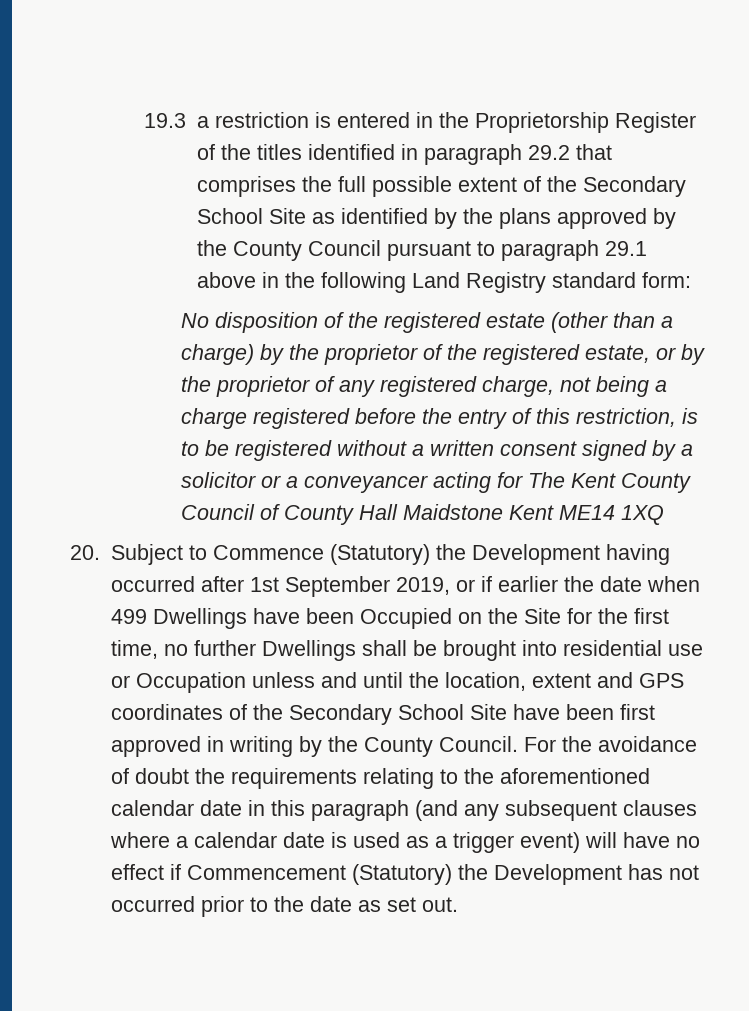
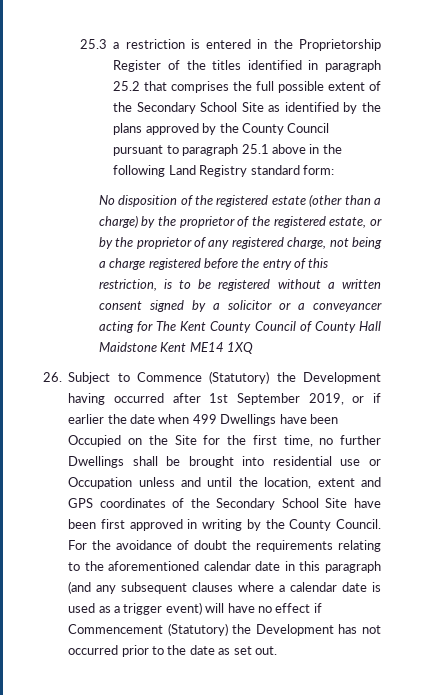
[143,113,186,128] 19.3 -> [80,39,108,49] 25.3
[527,145,570,160] 29.2 -> [113,81,141,91] 25.2
[604,241,647,256] 29.1 -> [241,144,269,154] 25.1
[70,545,100,560] 20. -> [43,372,62,382] 26.

